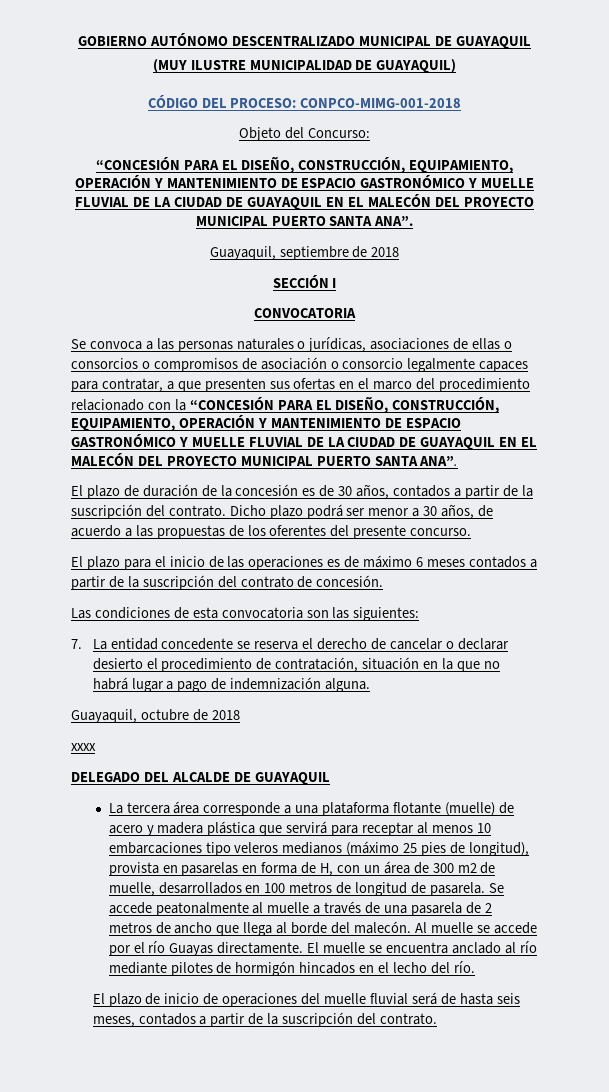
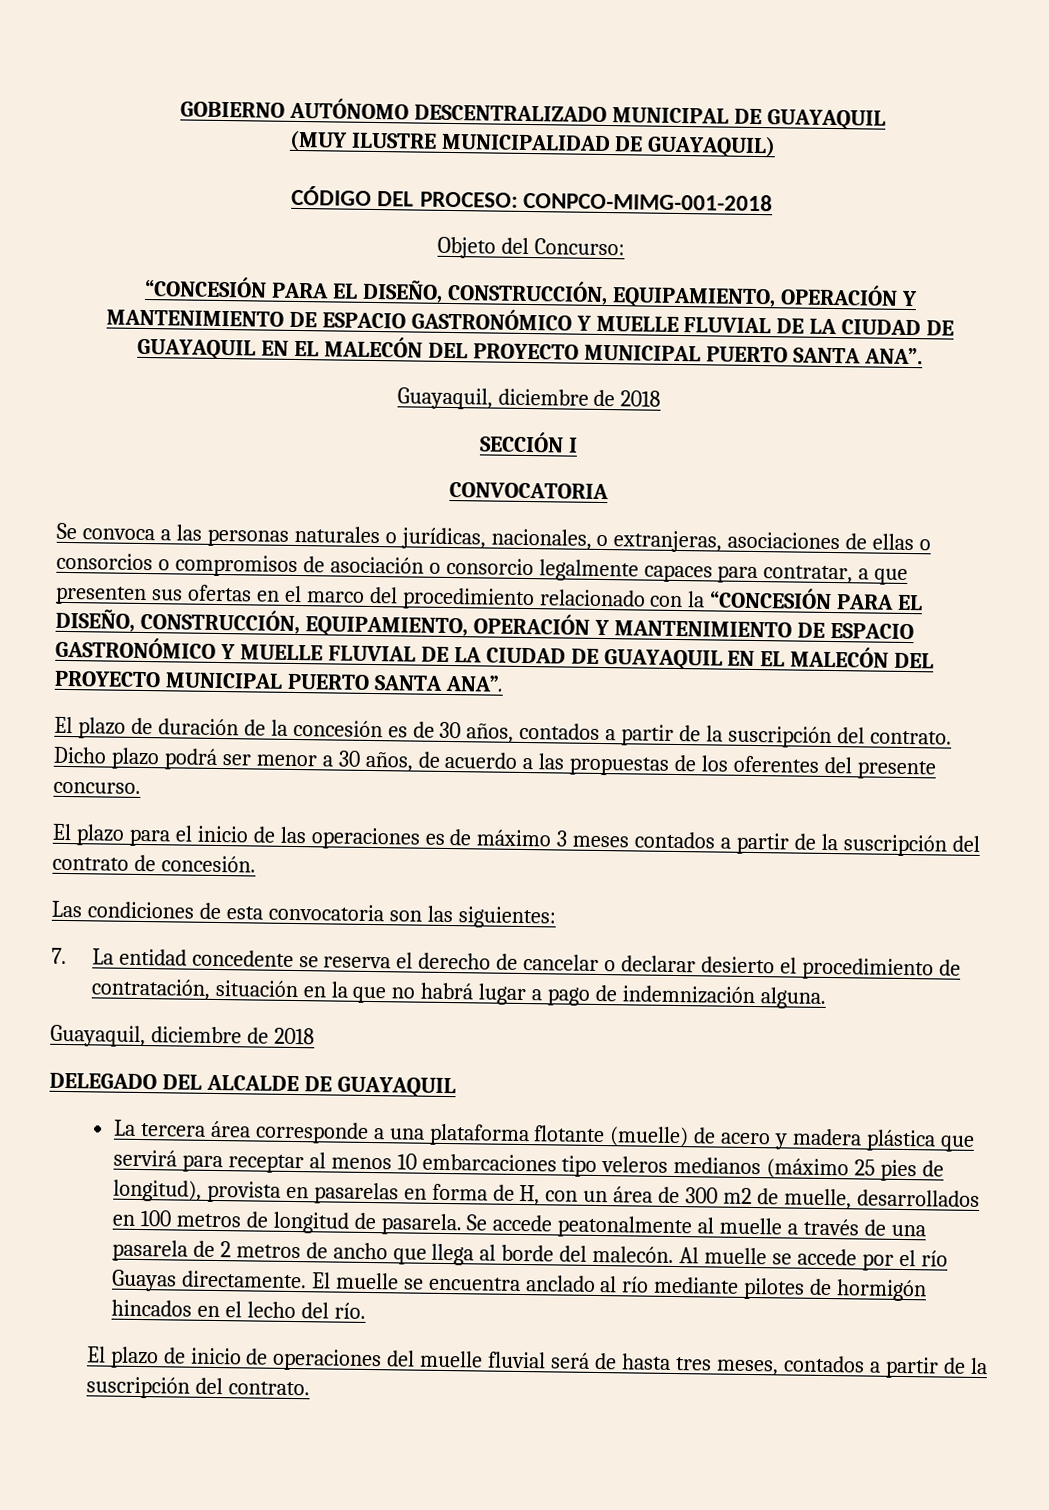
[279,246,349,260] septiembre -> [497,388,589,406] diciembre
(367, 344) none -> [490,528,723,553] nacionales, o extranjeras,
[416,557,424,567] 6 -> [556,830,569,847] 3
[140,709,240,721] [71,743,96,751] octubre de 2018 // xxxx -> [150,1026,315,1045] diciembre de 2018
[496,993,520,1004] seis -> [674,1357,712,1371] tres

